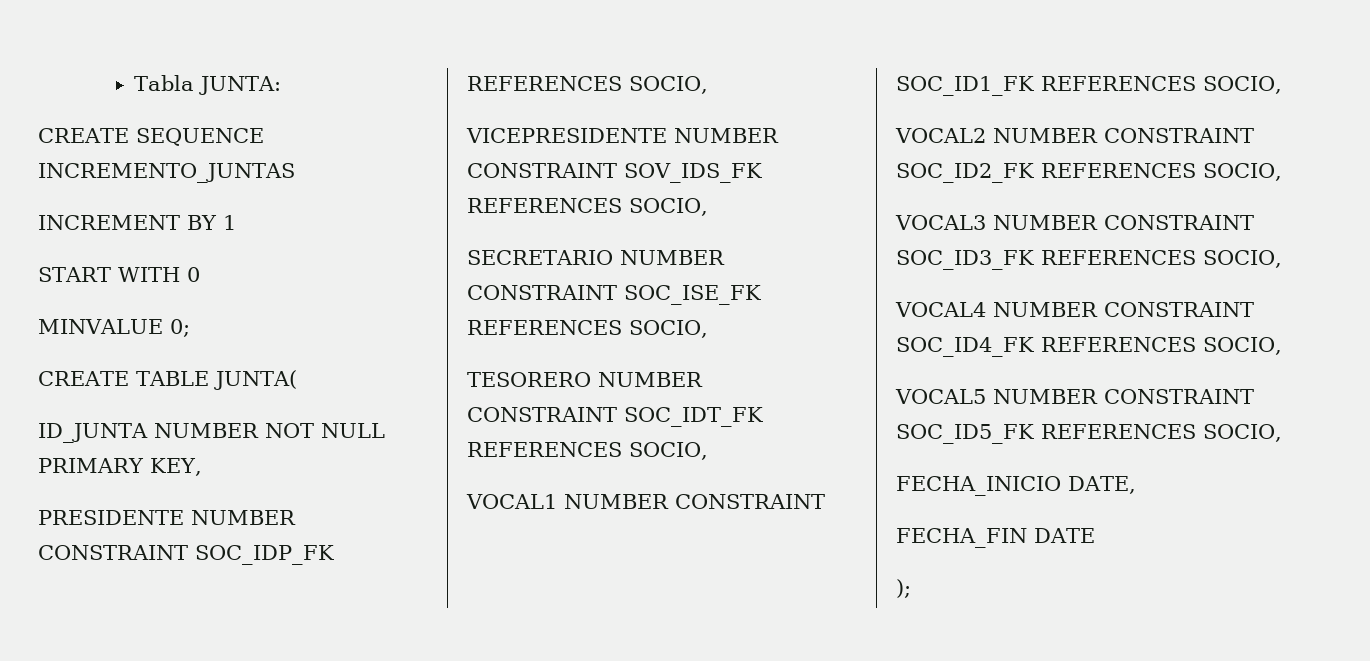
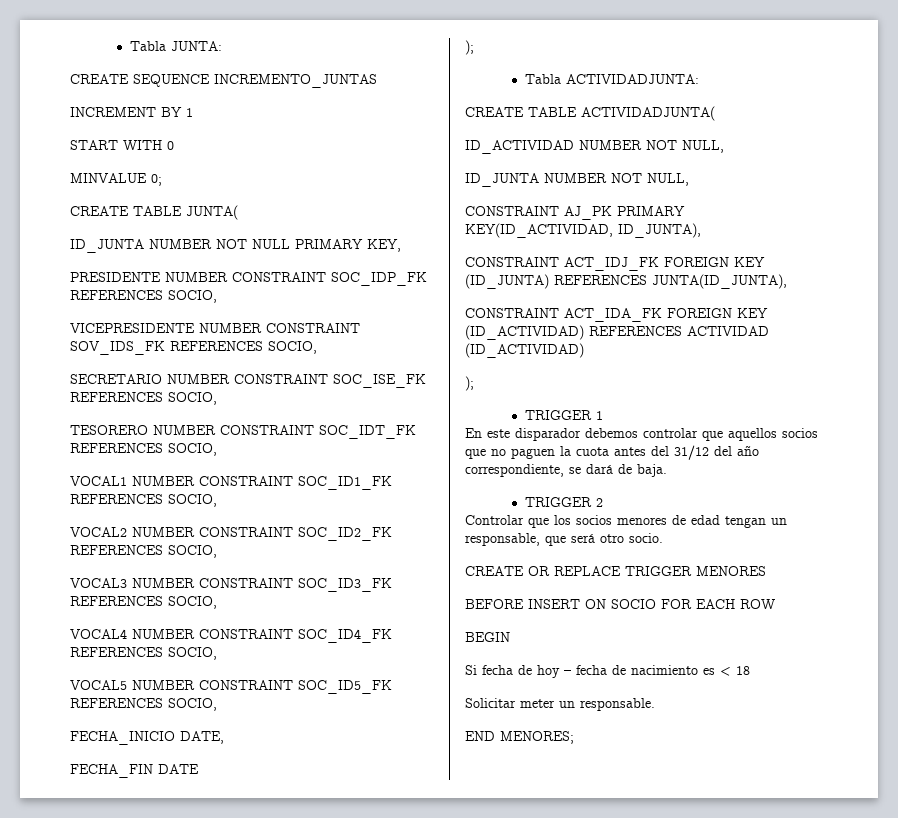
(911, 588) none -> [524,74,699,84] [465,106,715,121] [465,140,724,154] [465,173,689,187] [465,206,685,220] [465,223,701,238] [465,257,765,271] [465,274,787,289] [465,308,768,322] [465,325,769,340] [465,343,584,358] [465,376,474,391] [524,410,603,420] [465,428,818,441] [465,445,759,460] [465,464,667,477] [524,497,603,507] [465,515,787,528] [465,533,663,546] [465,566,766,576] [465,599,775,609] [465,632,510,642] [465,665,750,678] [465,698,655,711] [465,731,574,744] // Tabla ACTIVIDADJUNTA: // CREATE TABLE ACTIVIDADJUNTA( // ID_ACTIVIDAD NUMBER NOT NULL, // ID_JUNTA NUMBER NOT NULL, // CONSTRAINT AJ_PK PRIMARY KEY(ID_ACTIVIDAD, ID_JUNTA), // CONSTRAINT ACT_IDJ_FK FOREIGN KEY (ID_JUNTA) REFERENCES JUNTA(ID_JUNTA), // CONSTRAINT ACT_IDA_FK FOREIGN KEY (ID_ACTIVIDAD) REFERENCES ACTIVIDAD (ID_ACTIVIDAD) // ); // TRIGGER 1 // En este disparador debemos controlar que aquellos socios que no paguen la cuota antes del 31/12 del año correspondiente, se dará de baja. // TRIGGER 2 // Controlar que los socios menores de edad tengan un responsable, que será otro socio. // CREATE OR REPLACE TRIGGER MENORES // BEFORE INSERT ON SOCIO FOR EACH ROW // BEGIN // Si fecha de hoy – fecha de nacimiento es < 18 // Solicitar meter un responsable. // END MENORES;

